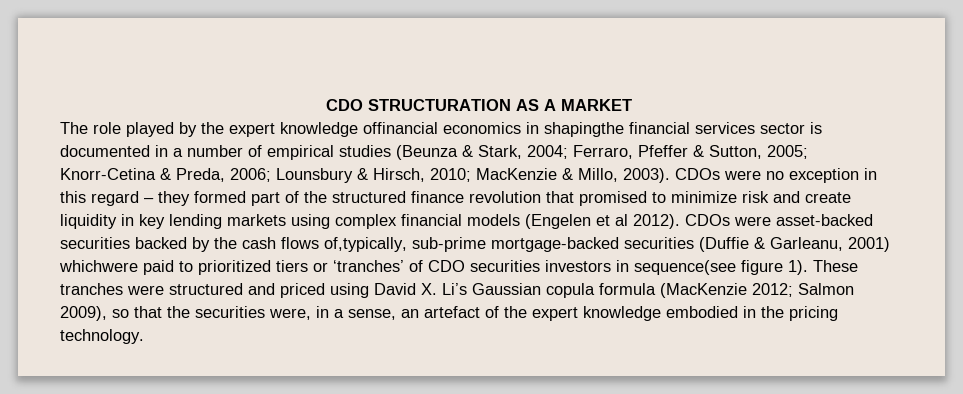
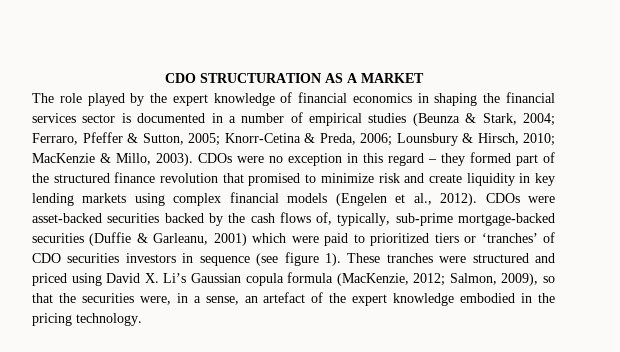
[363,122,624,137] offinancial economics in shapingthe -> [280,92,501,106] of financial economics in shaping the
[615,214,628,226] al -> [413,193,432,205] al.,
[324,237,407,252] of,typically, -> [316,212,391,226] of, typically,
[59,260,138,272] whichwere -> [252,233,319,243] which were
[634,260,736,275] sequence(see -> [199,253,279,266] sequence (see
[660,283,854,298] (MacKenzie 2012; Salmon -> [336,273,497,286] (MacKenzie, 2012; Salmon,

